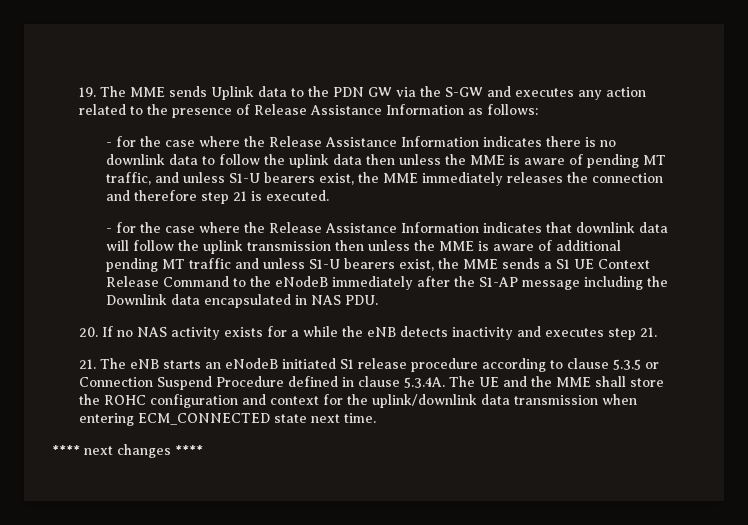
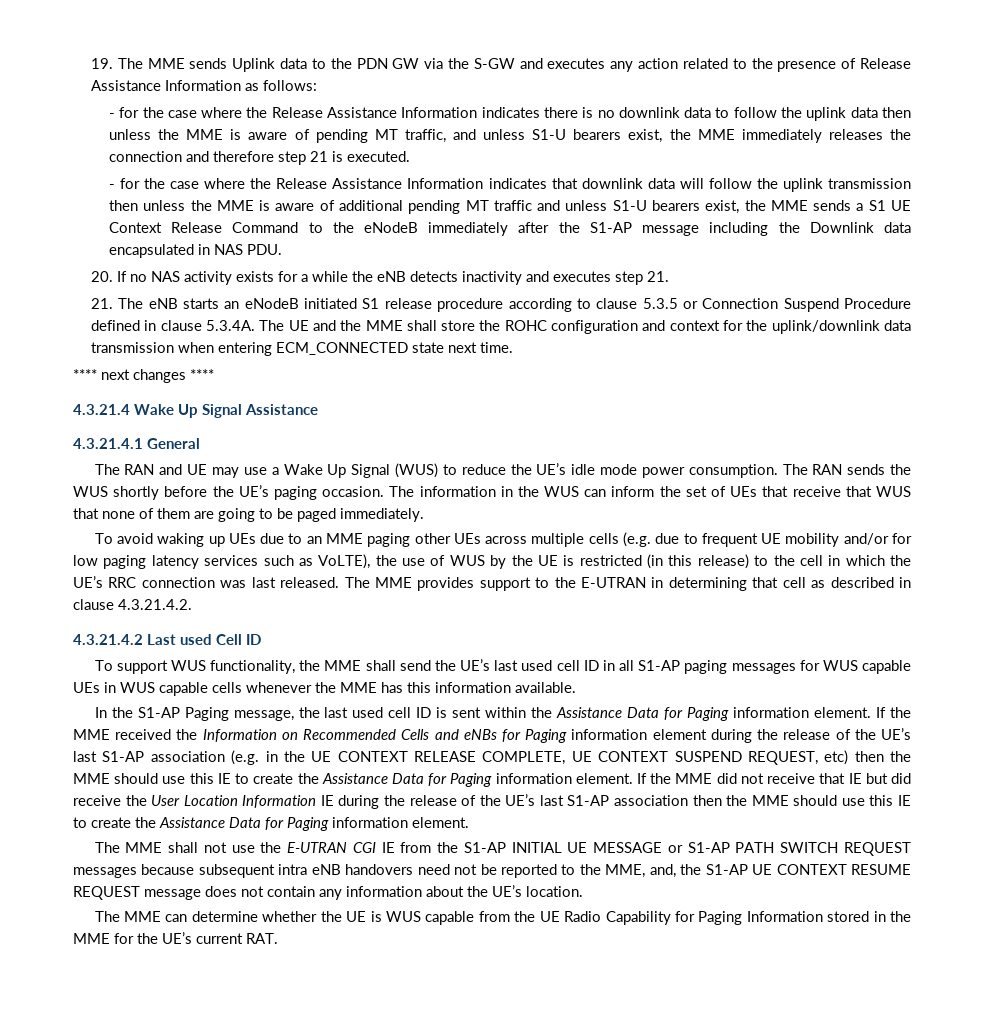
(203, 450) none -> [73,404,318,418] [73,438,200,449] [94,463,912,478] [73,485,911,500] [73,508,424,522] [94,532,912,547] [73,554,911,569] [73,576,912,591] [73,599,192,610] [73,634,261,645] [94,659,911,674] [73,682,576,696] [94,707,912,721] [73,728,911,743] [73,750,911,765] [73,773,912,787] [73,794,911,809] [73,817,469,831] [94,842,911,856] [73,864,912,878] [73,885,583,900] [94,911,912,925] [73,932,278,944] // 4.3.21.4 Wake Up Signal Assistance // 4.3.21.4.1 General // The RAN and UE may use a Wake Up Signal (WUS) to reduce the UE’s idle mode power consumption. The RAN sends the WUS shortly before the UE’s paging occasion. The information in the WUS can inform the set of UEs that receive that WUS that none of them are going to be paged immediately. // To avoid waking up UEs due to an MME paging other UEs across multiple cells (e.g. due to frequent UE mobility and/or for low paging latency services such as VoLTE), the use of WUS by the UE is restricted (in this release) to the cell in which the UE’s RRC connection was last released. The MME provides support to the E-UTRAN in determining that cell as described in clause 4.3.21.4.2. // 4.3.21.4.2 Last used Cell ID // To support WUS functionality, the MME shall send the UE’s last used cell ID in all S1-AP paging messages for WUS capable UEs in WUS capable cells whenever the MME has this information available. // In the S1-AP Paging message, the last used cell ID is sent within the Assistance Data for Paging information element. If the MME received the Information on Recommended Cells and eNBs for Paging information element during the release of the UE’s last S1-AP association (e.g. in the UE CONTEXT RELEASE COMPLETE, UE CONTEXT SUSPEND REQUEST, etc) then the MME should use this IE to create the Assistance Data for Paging information element. If the MME did not receive that IE but did receive the User Location Information IE during the release of the UE’s last S1-AP association then the MME should use this IE to create the Assistance Data for Paging information element. // The MME shall not use the E-UTRAN CGI IE from the S1-AP INITIAL UE MESSAGE or S1-AP PATH SWITCH REQUEST messages because subsequent intra eNB handovers need not be reported to the MME, and, the S1-AP UE CONTEXT RESUME REQUEST message does not contain any information about the UE’s location. // The MME can determine whether the UE is WUS capable from the UE Radio Capability for Paging Information stored in the MME for the UE’s current RAT.

